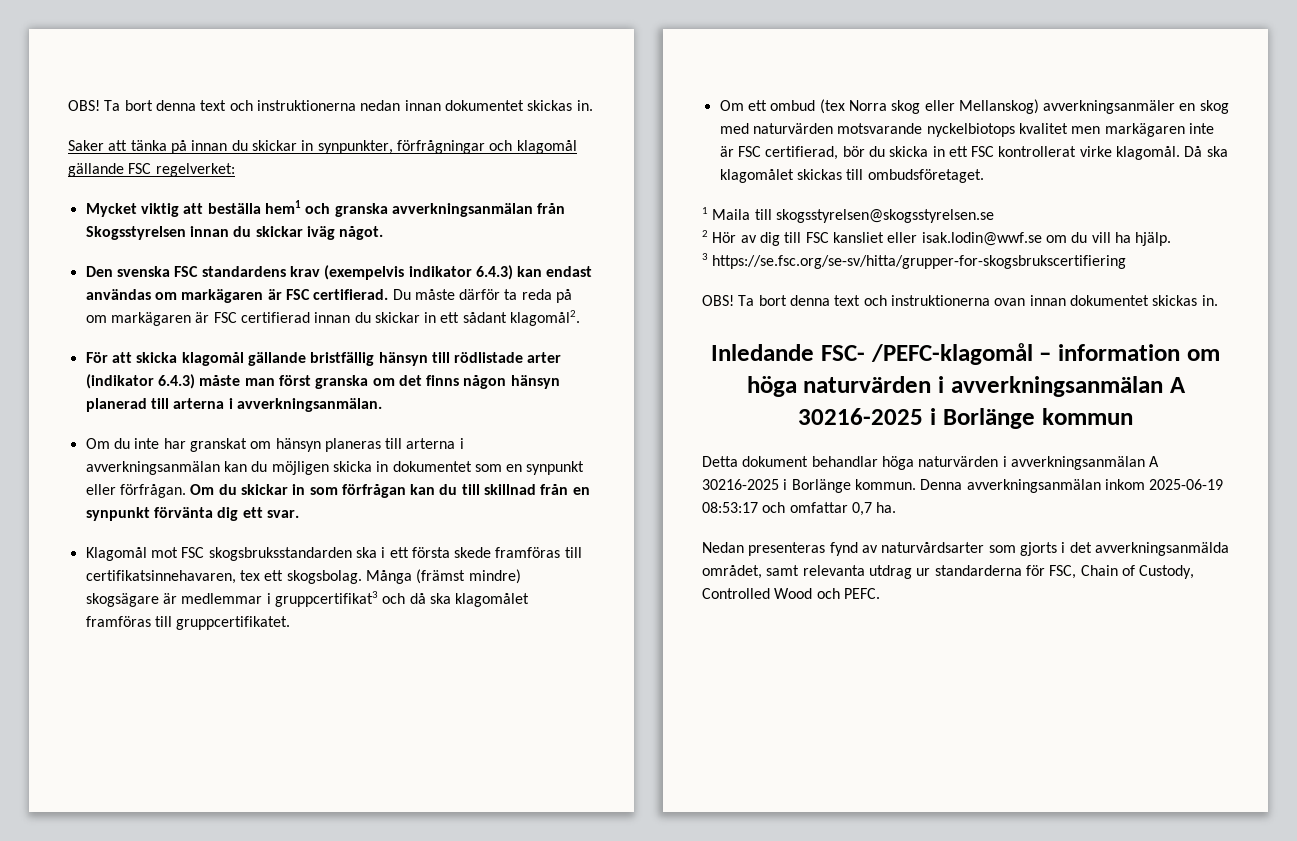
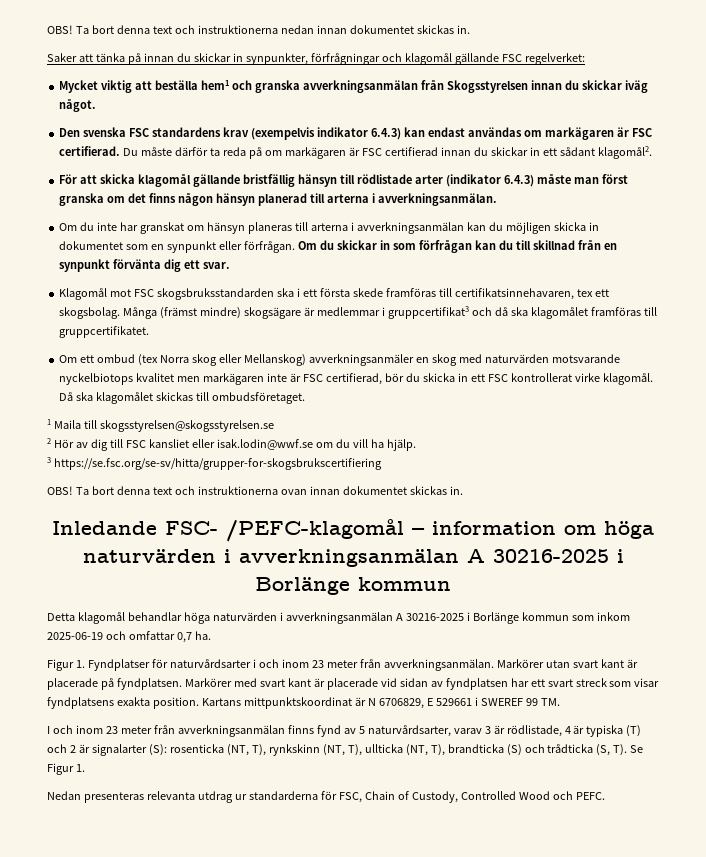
[742,456,809,467] dokument -> [77,612,125,624] klagomål
[854,479,1101,493] kommun. Denna avverkningsanmälan -> [521,612,594,621] kommun som
[702,502,758,513] 08:53:17 -> (103, 636) none
[702,542,1229,556] [702,565,800,579] Nedan presenteras fynd av naturvårdsarter som gjorts i det avverkningsanmälda området, samt -> [47,659,638,671] [47,678,660,690] [47,697,560,709] [47,725,642,737] [47,744,644,756] [47,763,85,775] [47,791,144,803] Figur 1. Fyndplatser för naturvårdsarter i och inom 23 meter från avverkningsanmälan. Markörer utan svart kant är placerade på fyndplatsen. Markörer med svart kant är placerade vid sidan av fyndplatsen har ett svart streck som visar fyndplatsens exakta position. Kartans mittpunktskoordinat är N 6706829, E 529661 i SWEREF 99 TM. // I och inom 23 meter från avverkningsanmälan finns fynd av 5 naturvårdsarter, varav 3 är rödlistade, 4 är typiska (T) och 2 är signalarter (S): rosenticka (NT, T), rynkskinn (NT, T), ullticka (NT, T), brandticka (S) och trådticka (S, T). Se Figur 1. // Nedan presenteras

